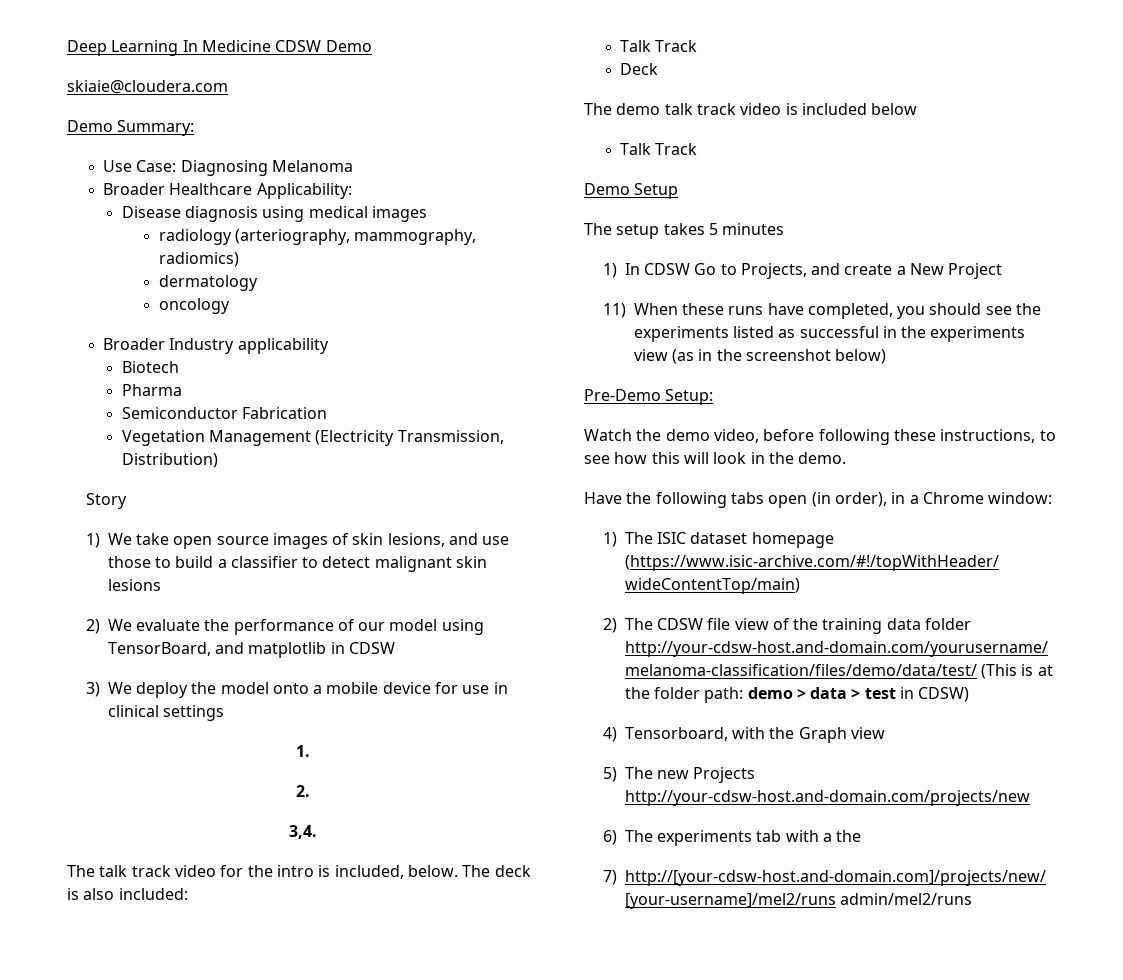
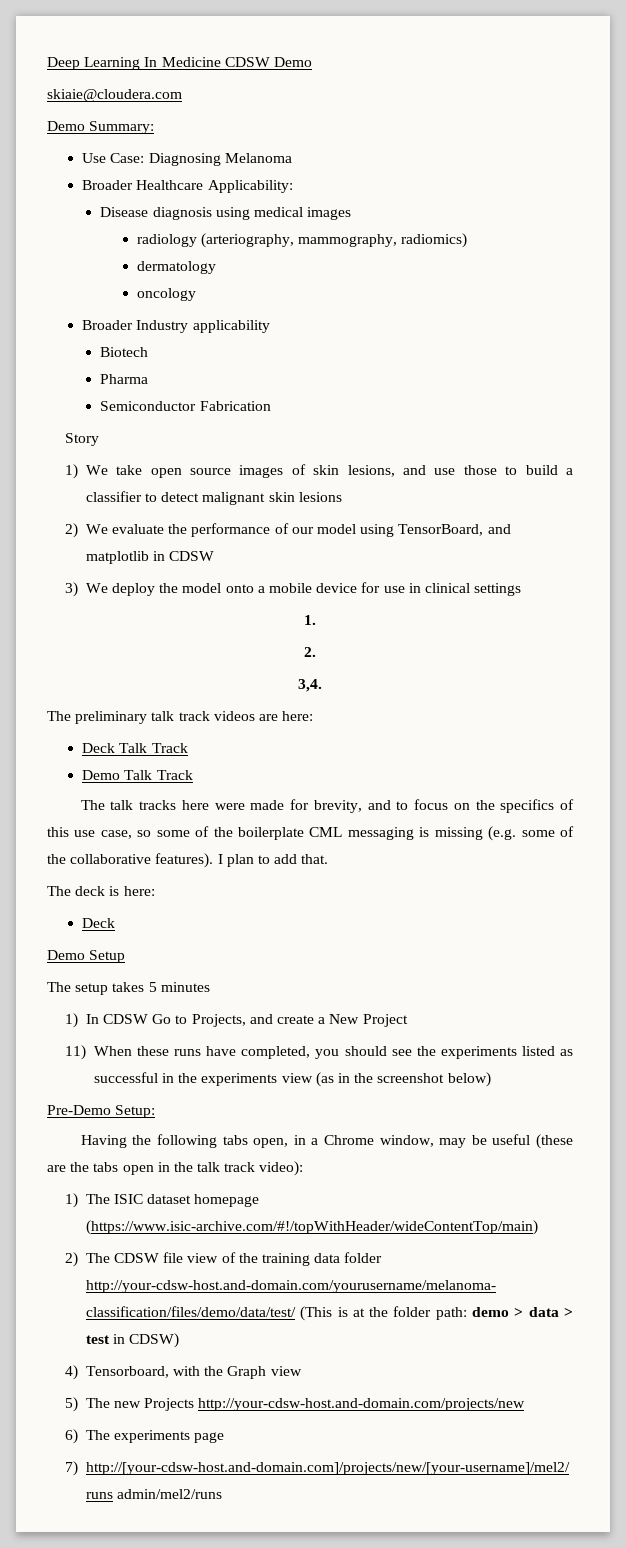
[121,430,504,446] [121,453,218,468] // Vegetation Management (Electricity Transmission, Distribution) -> (271, 406) none
[99,865,531,879] [67,888,188,900] [620,40,698,52] [620,63,659,75] [584,103,918,115] [620,143,698,155] talk track video for the intro is included, below. The deck is also included: // Talk Track // Deck // The demo talk track video is included below // Talk Track -> [75,711,314,724] [82,743,188,753] [82,770,193,780] [80,799,574,813] [47,826,575,841] [47,853,329,868] [47,886,155,896] [82,918,116,928] preliminary talk track videos are here: // Deck Talk Track // Demo Talk Track // The talk tracks here were made for brevity, and to focus on the specifics of this use case, so some of the boilerplate CML messaging is missing (e.g. some of the collaborative features). I plan to add that. // The deck is here: // Deck
[584,429,1056,445] [584,452,847,464] [584,492,1053,508] Watch the demo video, before following these instructions, to see how this will look in the demo. // Have the following tabs open (in order), in a Chrome window: -> [80,1134,574,1149] [47,1161,304,1176] Having the following tabs open, in a Chrome window, may be useful (these are the tabs open in the talk track video):
[756,830,862,842] tab with a the -> [194,1432,225,1443] page

